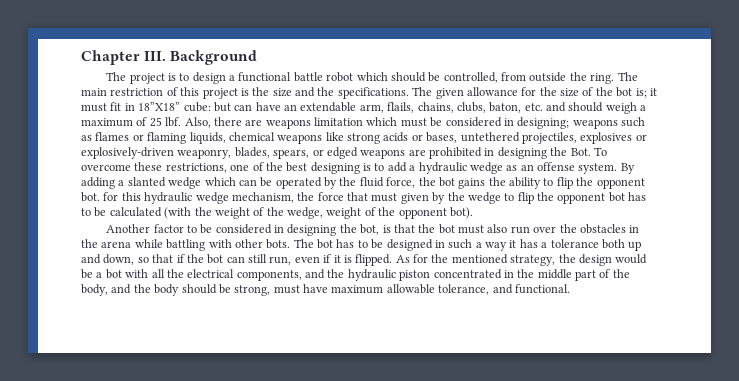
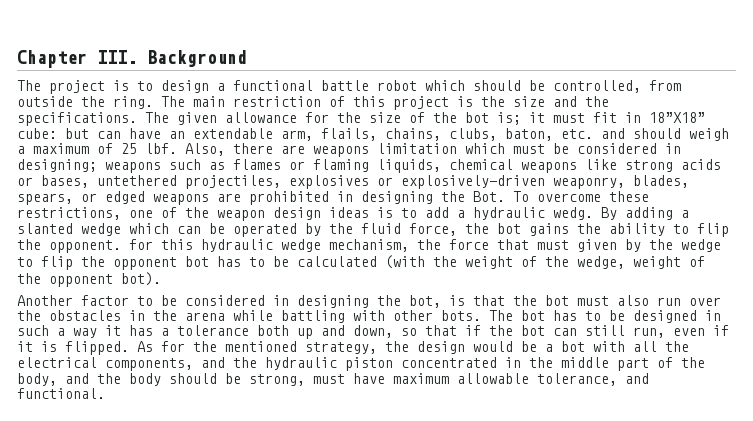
[286,162,360,174] best designing -> [217,207,369,221] weapon design ideas
[469,162,618,174] wedge as an offense system. -> [553,207,593,220] wedg.
[596,178,645,189] [81,192,100,202] opponent bot. -> [49,240,121,253] opponent.

